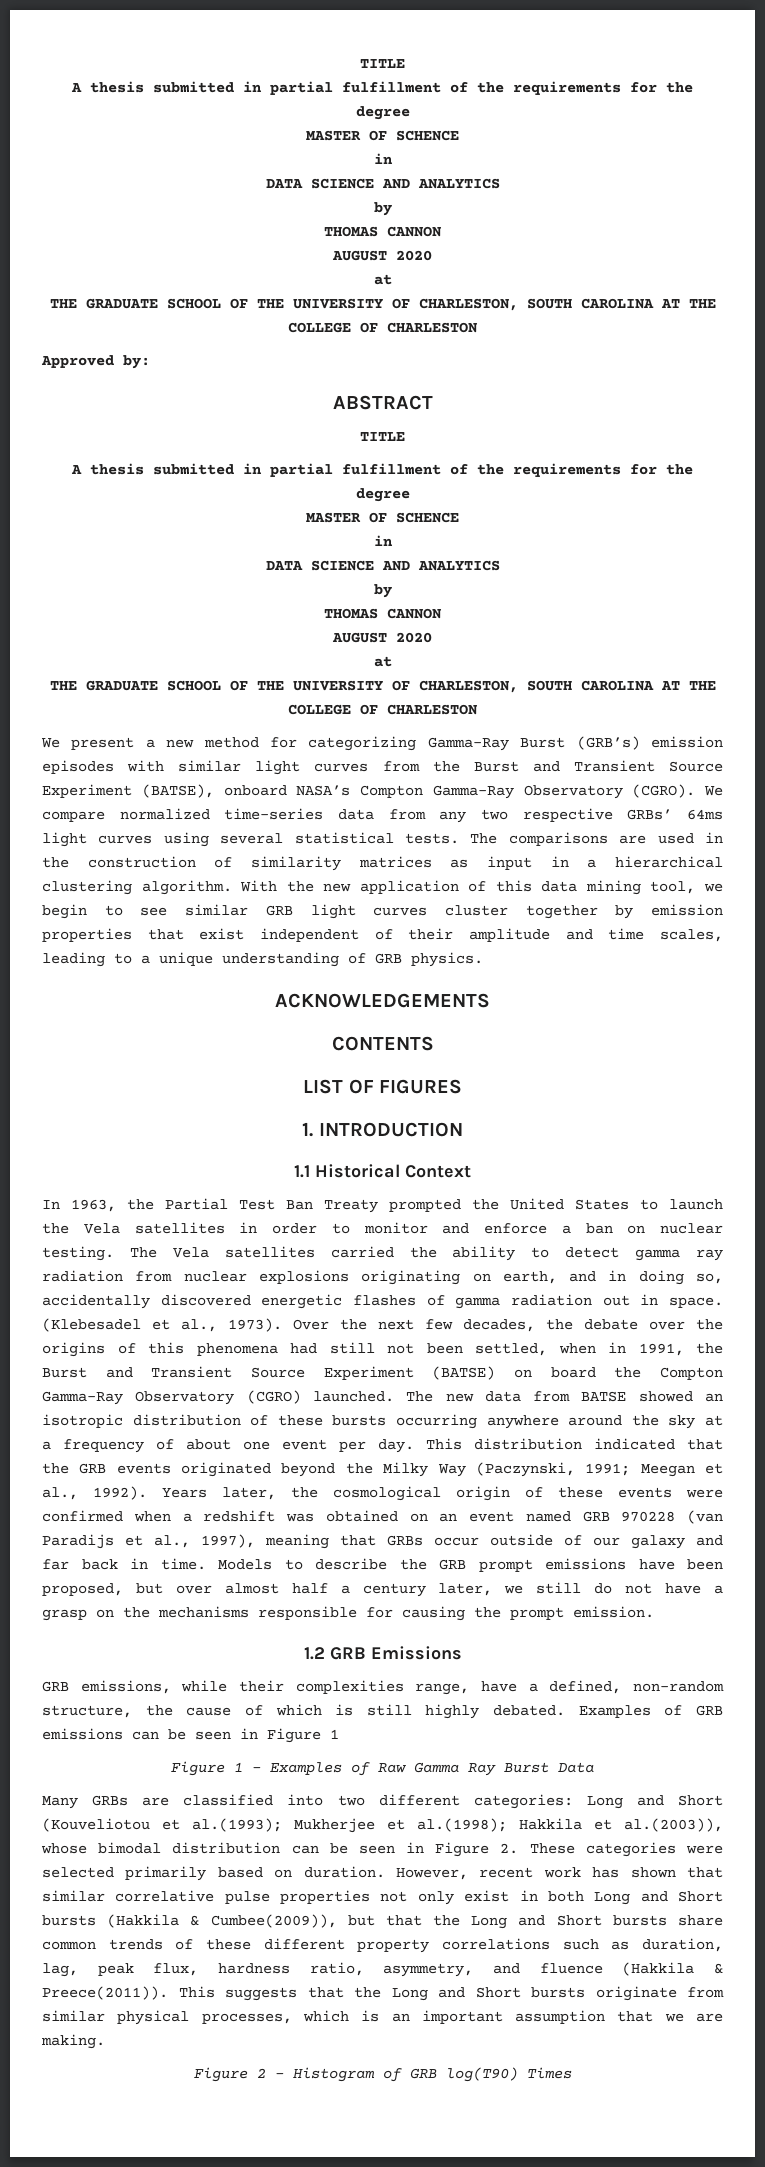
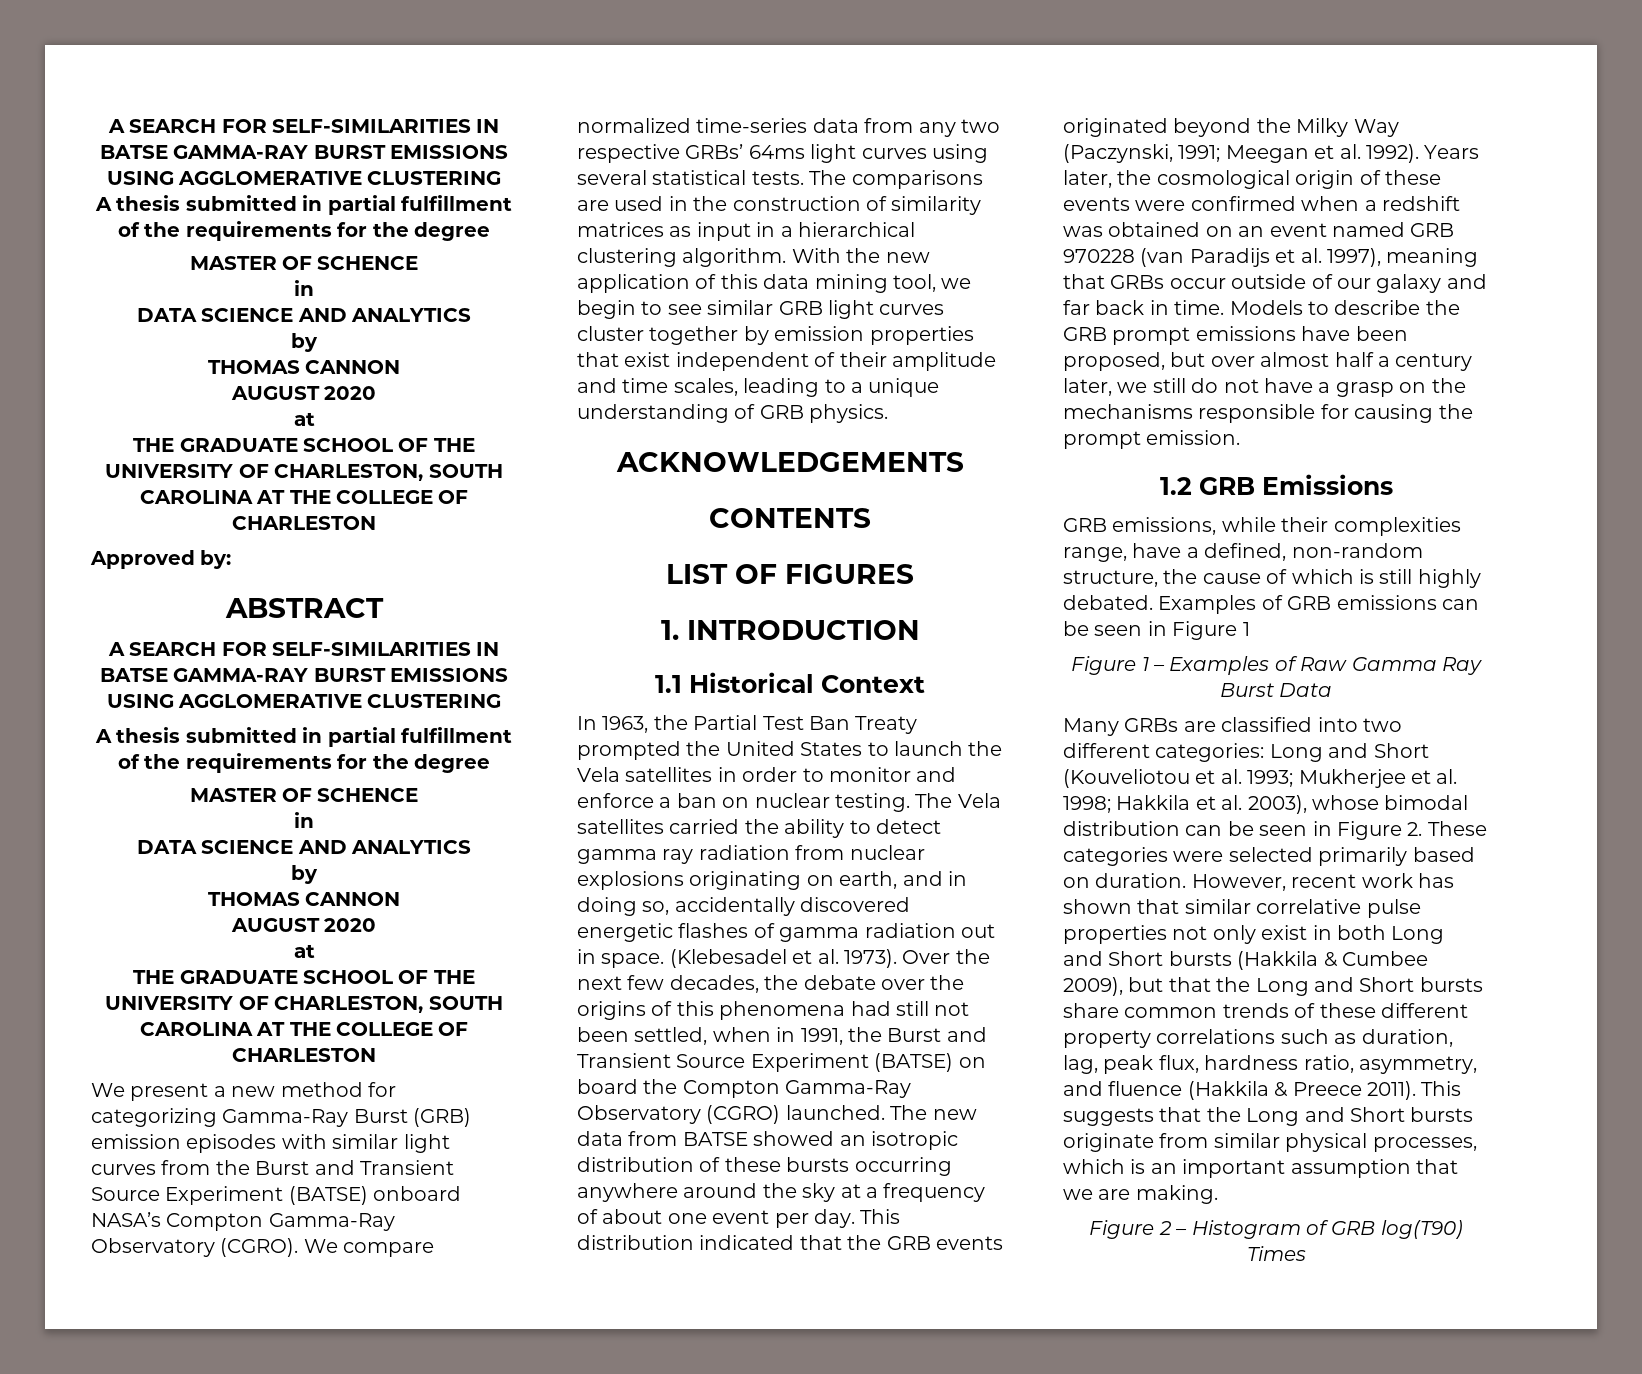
[360,59,405,68] TITLE -> [107,119,500,133] [99,145,509,159] [106,171,502,185] A SEARCH FOR SELF-SIMILARITIES IN BATSE GAMMA-RAY BURST EMISSIONS USING AGGLOMERATIVE CLUSTERING
[360,432,405,441] TITLE -> [107,642,500,656] [99,668,509,682] [106,694,502,708] A SEARCH FOR SELF-SIMILARITIES IN BATSE GAMMA-RAY BURST EMISSIONS USING AGGLOMERATIVE CLUSTERING
[576,736,640,750] (GRB’s) -> [413,1108,472,1127] (GRB)
[141,784,214,798] (BATSE), -> [288,1186,368,1205] (BATSE)
[181,1319,217,1332] al., -> [817,949,839,964] al.
[42,1487,78,1500] al., -> [1339,144,1361,159] al.
[154,1535,190,1548] al., -> [1300,248,1322,263] al.
[192,1818,723,1833] al.(1993); Mukherjee et al.(1998); Hakkila et al.(2003)), -> [1220,769,1458,788] [1063,795,1307,814] al. 1993; Mukherjee et al. 1998; Hakkila et al. 2003),
[210,1914,337,1928] Cumbee(2009)), -> [1342,951,1428,966] [1063,977,1123,996] Cumbee 2009),
[42,1986,168,2000] Preece(2011)). -> [1292,1081,1416,1100] Preece 2011).

